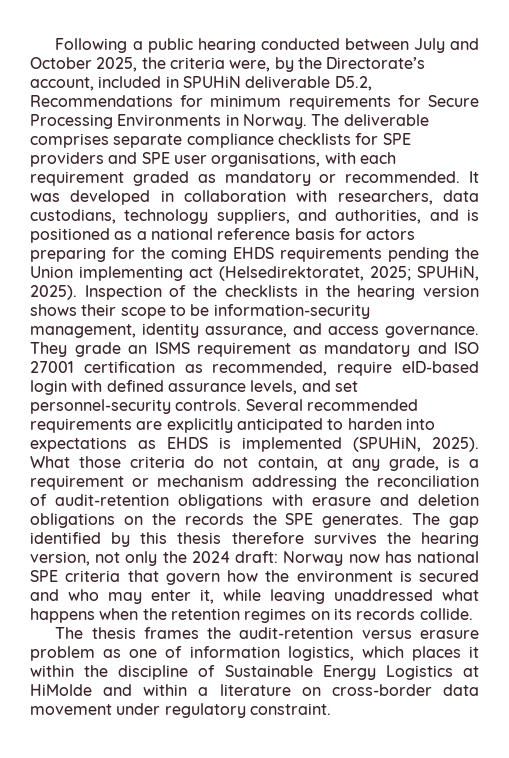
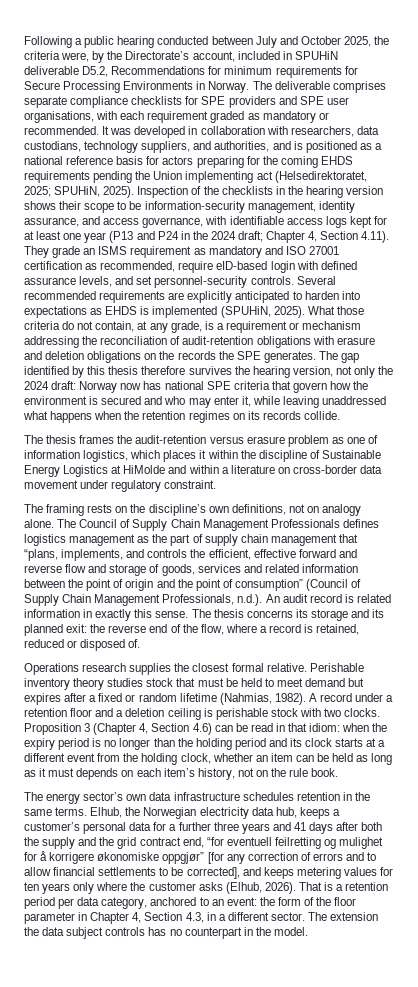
[385,326,479,338] governance. -> [142,216,387,228] [24,231,390,243] governance, with identifiable access logs kept for at least one year (P13 and P24 in the 2024 draft; Chapter 4, Section 4.11).
(331, 709) none -> [24,504,362,516] [24,519,379,531] [24,534,358,546] [24,549,357,561] [24,564,358,576] [24,579,362,591] [24,594,391,606] [24,609,385,621] [24,624,360,636] [24,639,141,651] [24,663,364,675] [24,678,365,690] [24,693,394,705] [24,708,381,720] [24,723,388,735] [24,738,386,750] [24,753,393,765] [24,768,339,780] [24,792,370,804] [24,807,340,819] [24,822,383,834] [24,837,384,849] [24,851,377,864] [24,867,394,879] [24,882,389,894] [24,897,357,909] [24,912,379,924] [24,927,308,939] // The framing rests on the discipline’s own definitions, not on analogy alone. The Council of Supply Chain Management Professionals defines logistics management as the part of supply chain management that “plans, implements, and controls the efficient, effective forward and reverse flow and storage of goods, services and related information between the point of origin and the point of consumption” (Council of Supply Chain Management Professionals, n.d.). An audit record is related information in exactly this sense. The thesis concerns its storage and its planned exit: the reverse end of the flow, where a record is retained, reduced or disposed of. // Operations research supplies the closest formal relative. Perishable inventory theory studies stock that must be held to meet demand but expires after a fixed or random lifetime (Nahmias, 1982). A record under a retention floor and a deletion ceiling is perishable stock with two clocks. Proposition 3 (Chapter 4, Section 4.6) can be read in that idiom: when the expiry period is no longer than the holding period and its clock starts at a different event from the holding clock, whether an item can be held as long as it must depends on each item’s history, not on the rule book. // The energy sector’s own data infrastructure schedules retention in the same terms. Elhub, the Norwegian electricity data hub, keeps a customer’s personal data for a further three years and 41 days after both the supply and the grid contract end, “for eventuell feilretting og mulighet for å korrigere økonomiske oppgjør” [for any correction of errors and to allow financial settlements to be corrected], and keeps metering values for ten years only where the customer asks (Elhub, 2026). That is a retention period per data category, anchored to an event: the form of the floor parameter in Chapter 4, Section 4.3, in a different sector. The extension the data subject controls has no counterpart in the model.

